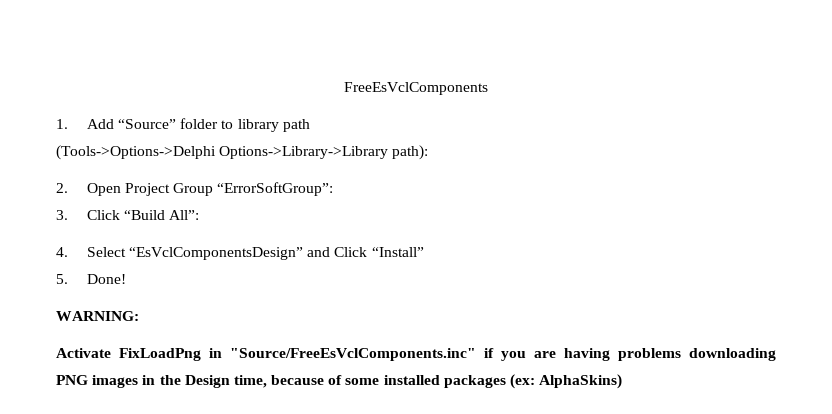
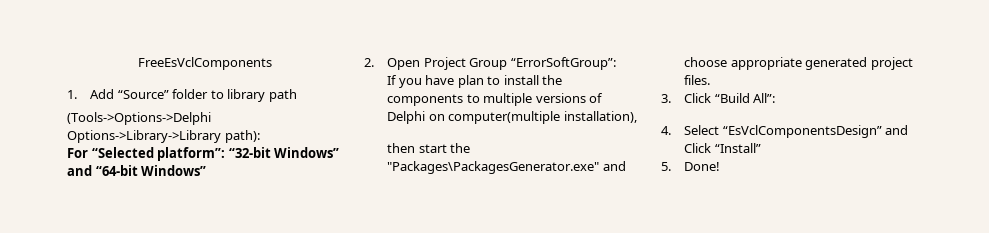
(429, 152) none -> [67,147,340,161] [67,165,207,176] // For “Selected platform”: “32-bit Windows” and “64-bit Windows”
(334, 189) none -> [387,75,563,88] [387,93,604,106] [387,111,637,124] [387,143,471,153] [387,161,626,174] [684,57,913,70] [684,75,711,85] // If you have plan to install the components to multiple versions of Delphi on computer(multiple installation), // then start the "Packages\PackagesGenerator.exe" and choose appropriate generated project files.
[56,311,139,321] [56,348,776,361] [56,374,623,389] // WARNING: // Activate FixLoadPng in "Source/FreeEsVclComponents.inc" if you are having problems downloading PNG images in the Design time, because of some installed packages (ex: AlphaSkins) -> (721, 166) none

